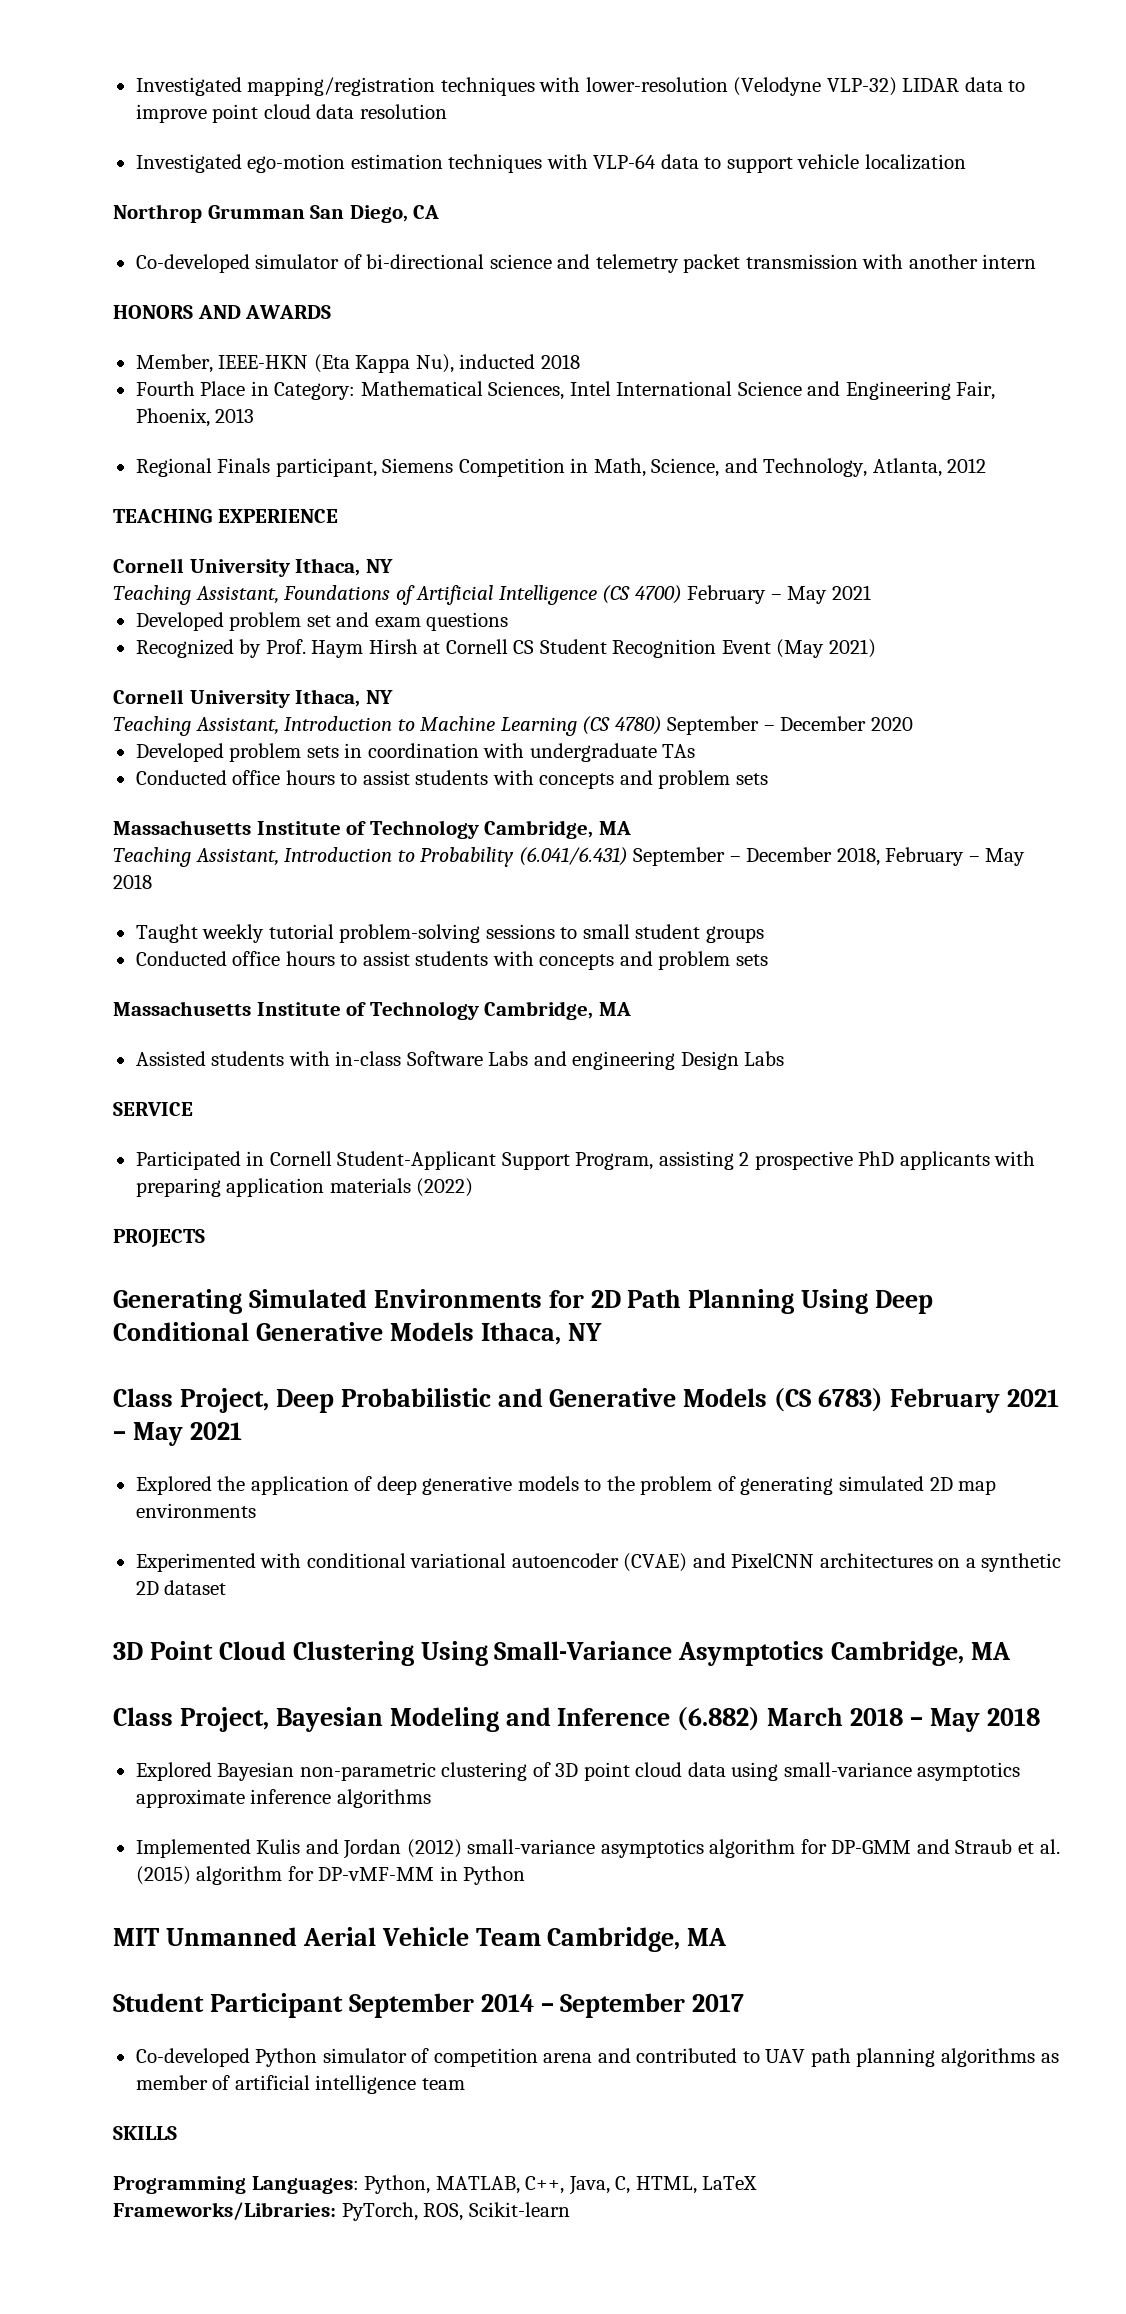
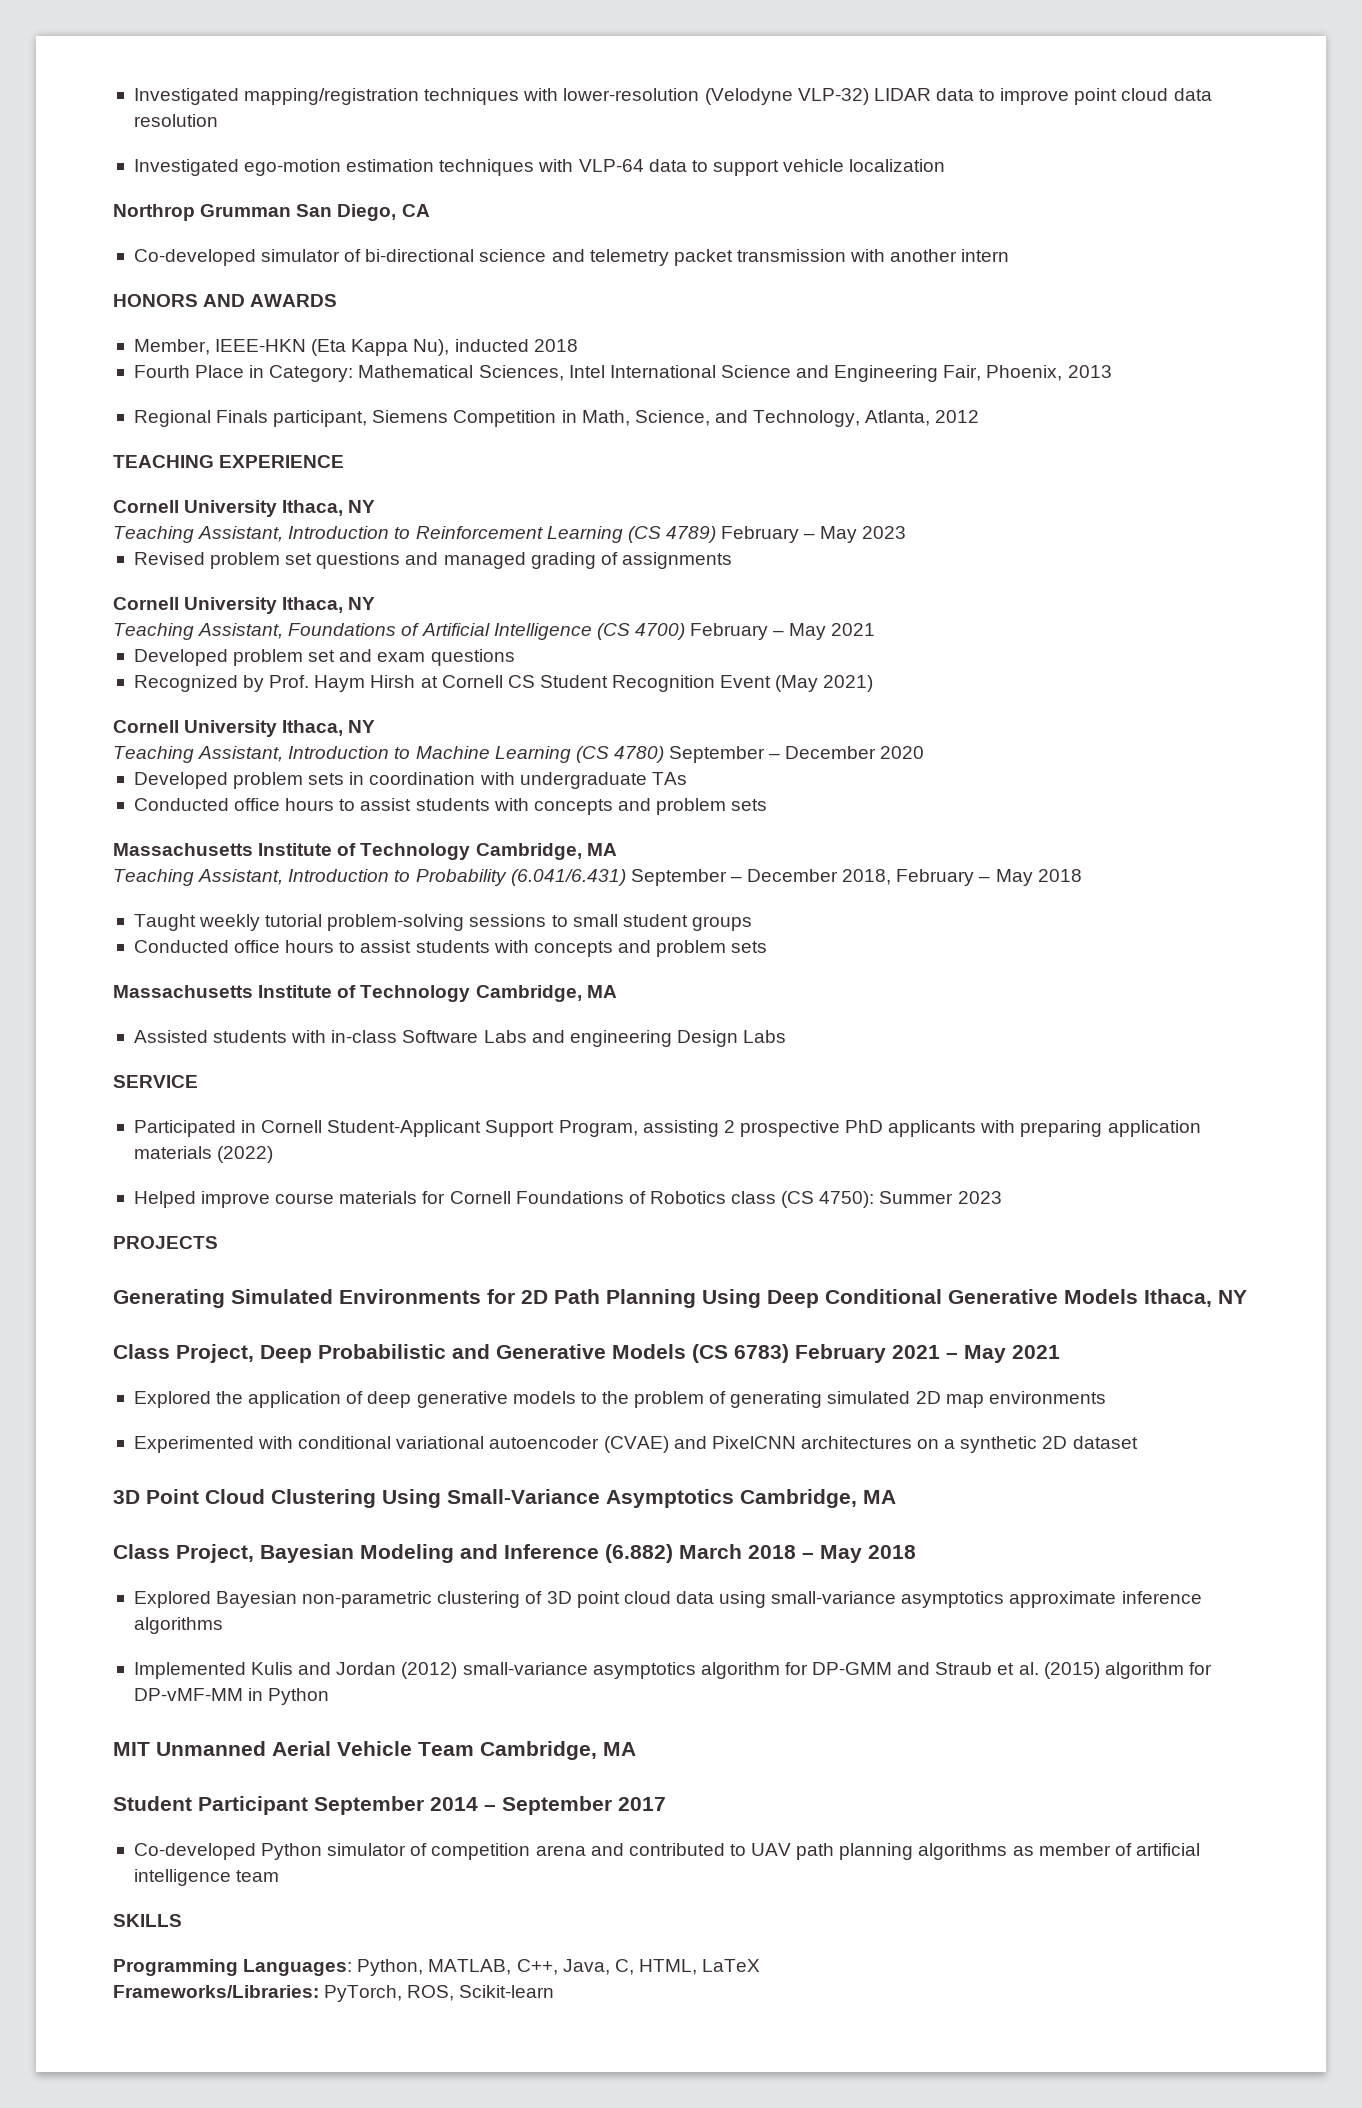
(393, 566) none -> [113,526,907,543] [133,552,732,569] [113,597,376,614] // Teaching Assistant, Introduction to Reinforcement Learning (CS 4789) February – May 2023 // Revised problem set questions and managed grading of assignments // Cornell University Ithaca, NY
(474, 1187) none -> [133,1191,1002,1208] // Helped improve course materials for Cornell Foundations of Robotics class (CS 4750): Summer 2023

